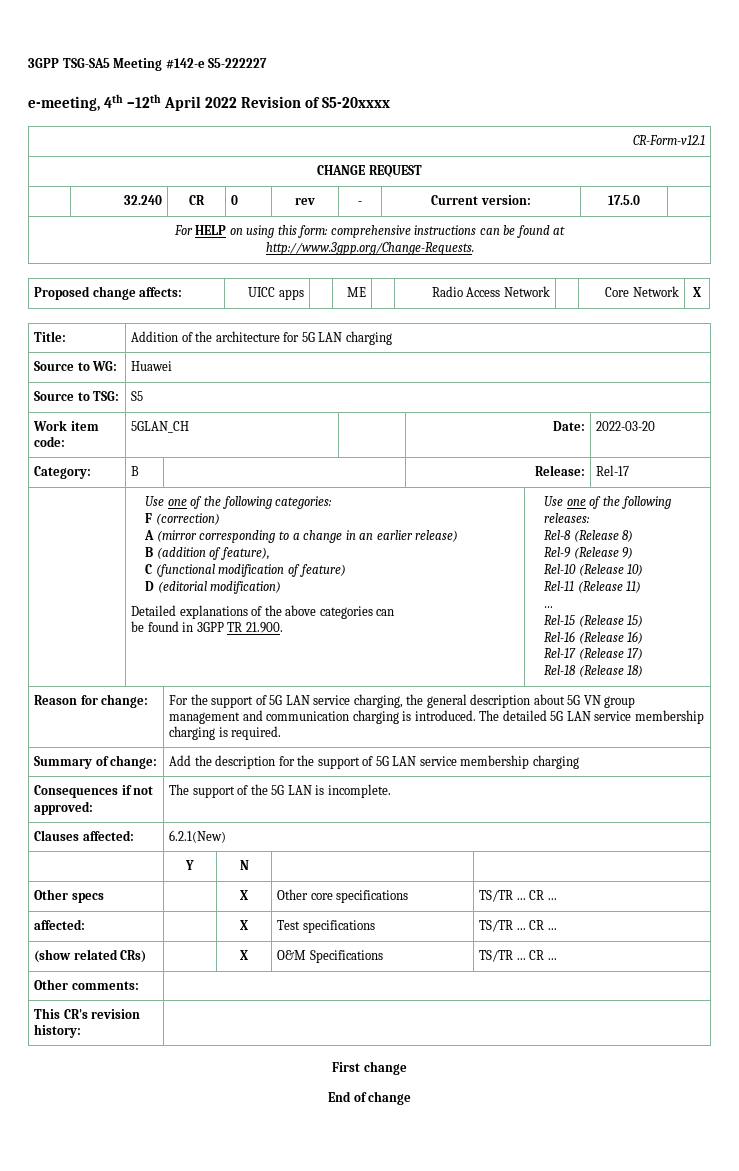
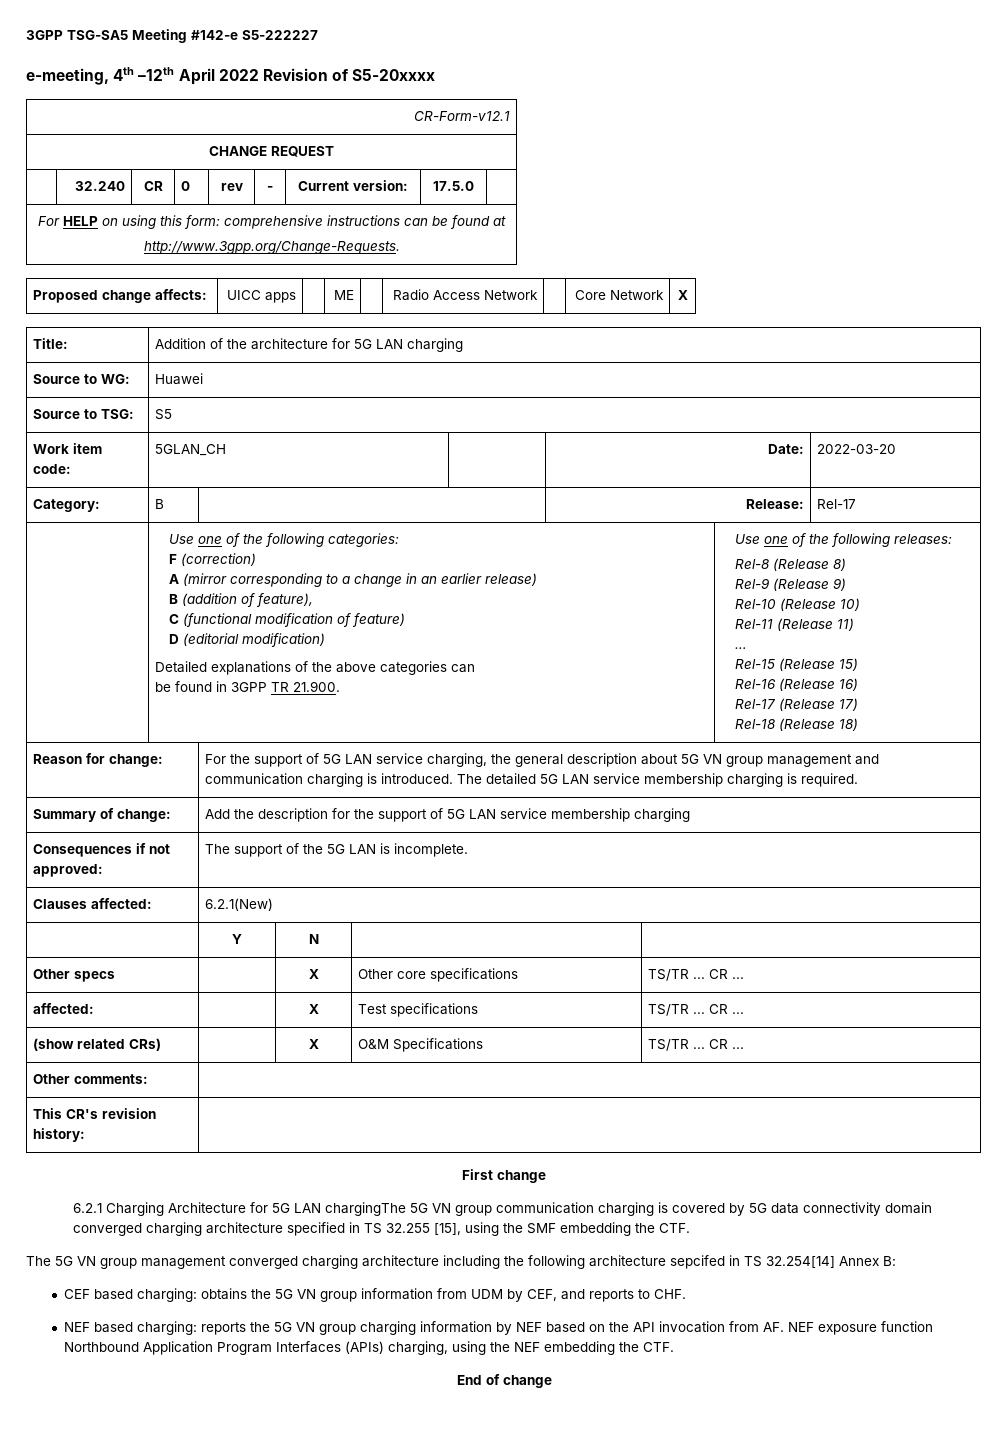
(407, 1068) none -> [72,1202,932,1216] [72,1222,690,1236] [26,1255,896,1269] [64,1288,687,1302] [64,1321,934,1335] [64,1341,675,1355] // 6.2.1 Charging Architecture for 5G LAN chargingThe 5G VN group communication charging is covered by 5G data connectivity domain converged charging architecture specified in TS 32.255 [15], using the SMF embedding the CTF. // The 5G VN group management converged charging architecture including the following architecture sepcifed in TS 32.254[14] Annex B: // CEF based charging: obtains the 5G VN group information from UDM by CEF, and reports to CHF. // NEF based charging: reports the 5G VN group charging information by NEF based on the API invocation from AF. NEF exposure function Northbound Application Program Interfaces (APIs) charging, using the NEF embedding the CTF.

